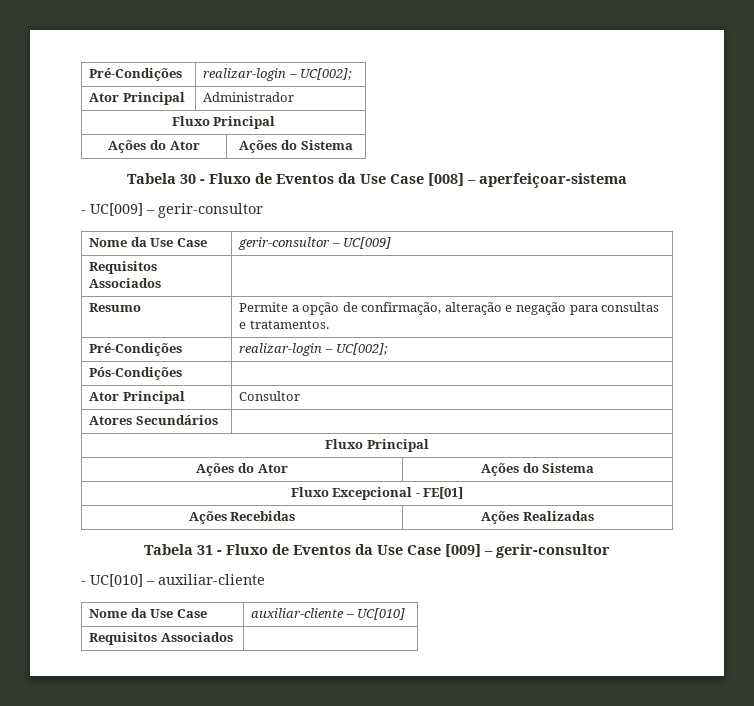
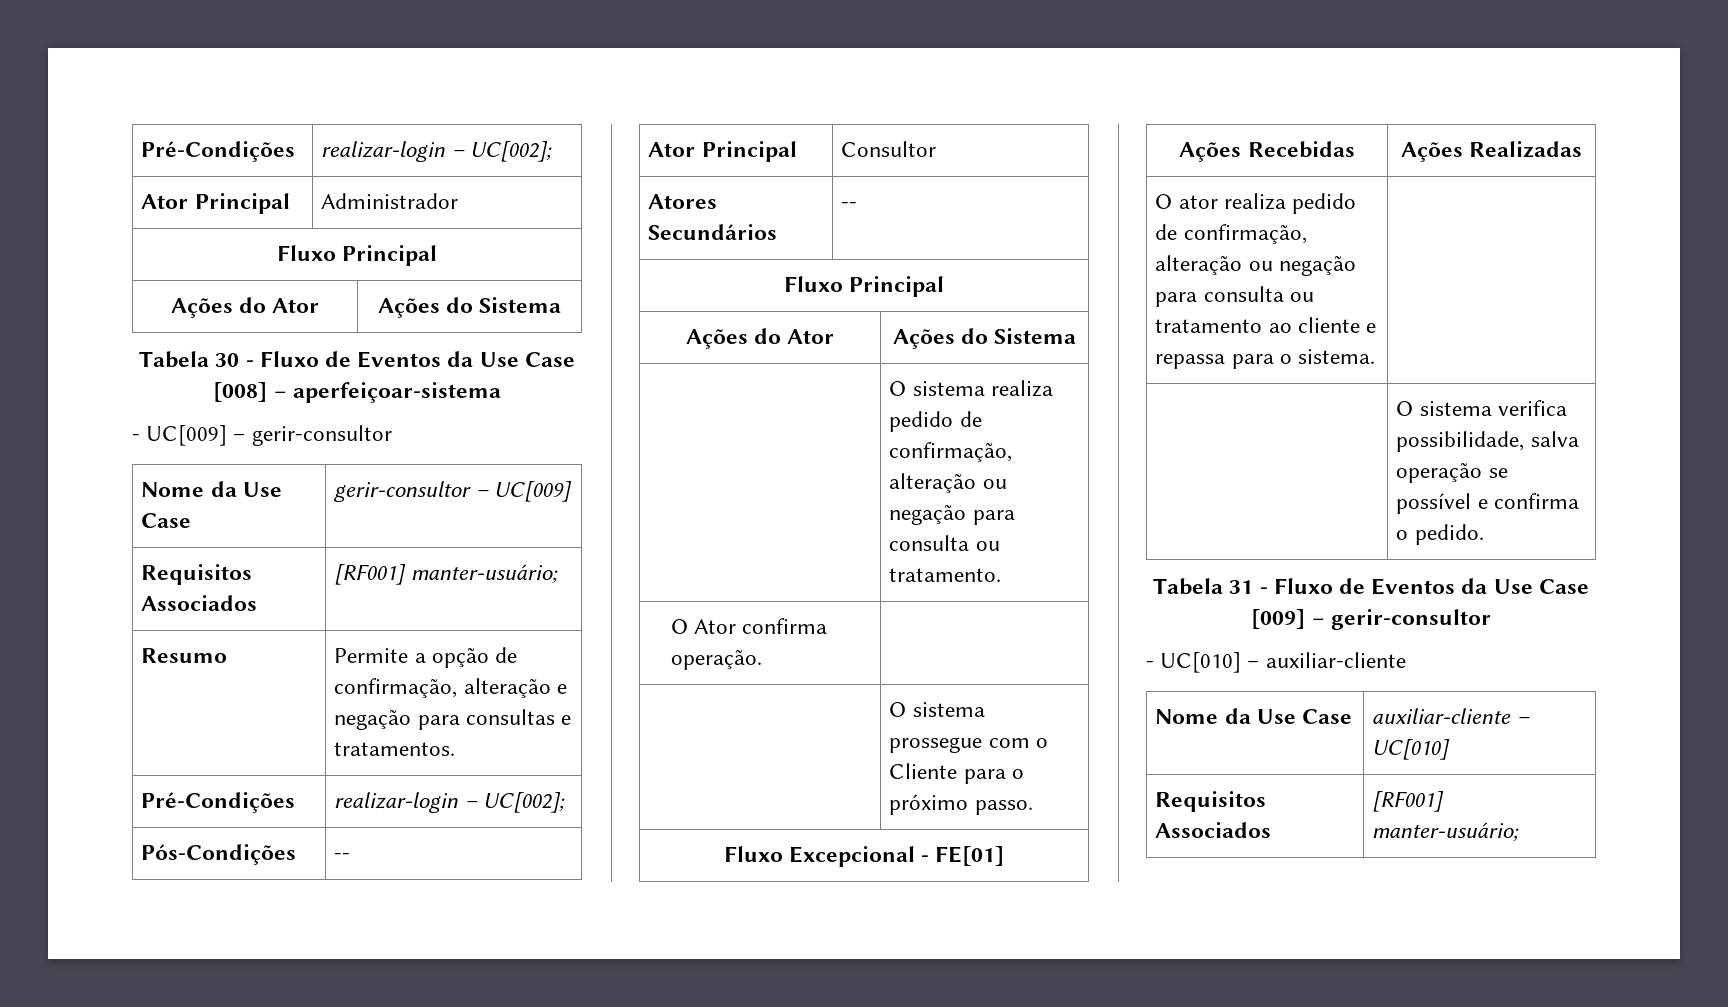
(162, 283) none -> [334,564,558,585] [RF001] manter-usuário;
(183, 373) none -> [334,853,351,860] --
[325,439,429,452] [196,463,288,476] [480,463,595,476] // Fluxo Principal // Ações do Ator | Ações do Sistema -> [841,202,858,209] [783,276,945,297] [685,328,835,349] [892,328,1077,349] [889,380,1053,397] [889,411,982,432] [889,442,1013,462] [889,473,1007,493] [889,504,1015,525] [889,535,1000,551] [889,568,1002,582] [670,618,827,634] [670,649,762,670] [889,702,985,717] [889,737,1048,753] [889,763,1024,784] [889,794,1033,815] -- // Fluxo Principal // Ações do Ator | Ações do Sistema // | O sistema realiza pedido de confirmação, alteração ou negação para consulta ou tratamento. // O Ator confirma operação. | // | O sistema prossegue com o Cliente para o próximo passo.
(594, 516) none -> [1155,193,1357,214] [1155,224,1307,244] [1155,255,1356,276] [1155,286,1314,307] [1155,317,1377,333] [1155,349,1376,369] [1396,400,1567,416] [1396,431,1579,452] [1396,462,1508,483] [1396,493,1579,514] [1396,524,1484,545] // O ator realiza pedido de confirmação, alteração ou negação para consulta ou tratamento ao cliente e repassa para o sistema. | // | O sistema verifica possibilidade, salva operação se possível e confirma o pedido.
(233, 637) none -> [1372,791,1445,812] [1372,822,1520,841] [RF001] manter-usuário;

